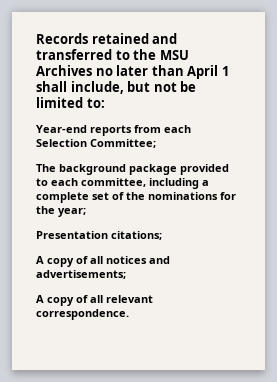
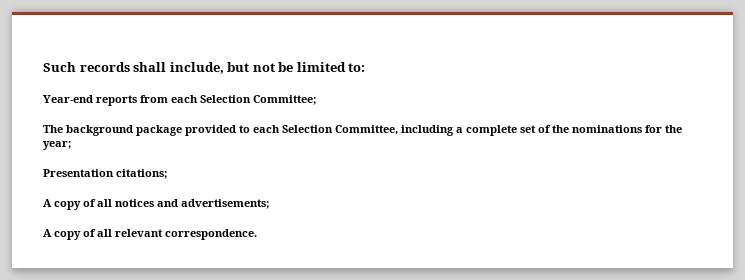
[36,33,178,44] [36,49,189,60] [36,65,229,79] Records retained and transferred to the MSU Archives no later than April 1 -> [43,62,130,72] Such records
[81,178,146,187] committee, -> [282,125,398,135] Selection Committee,

